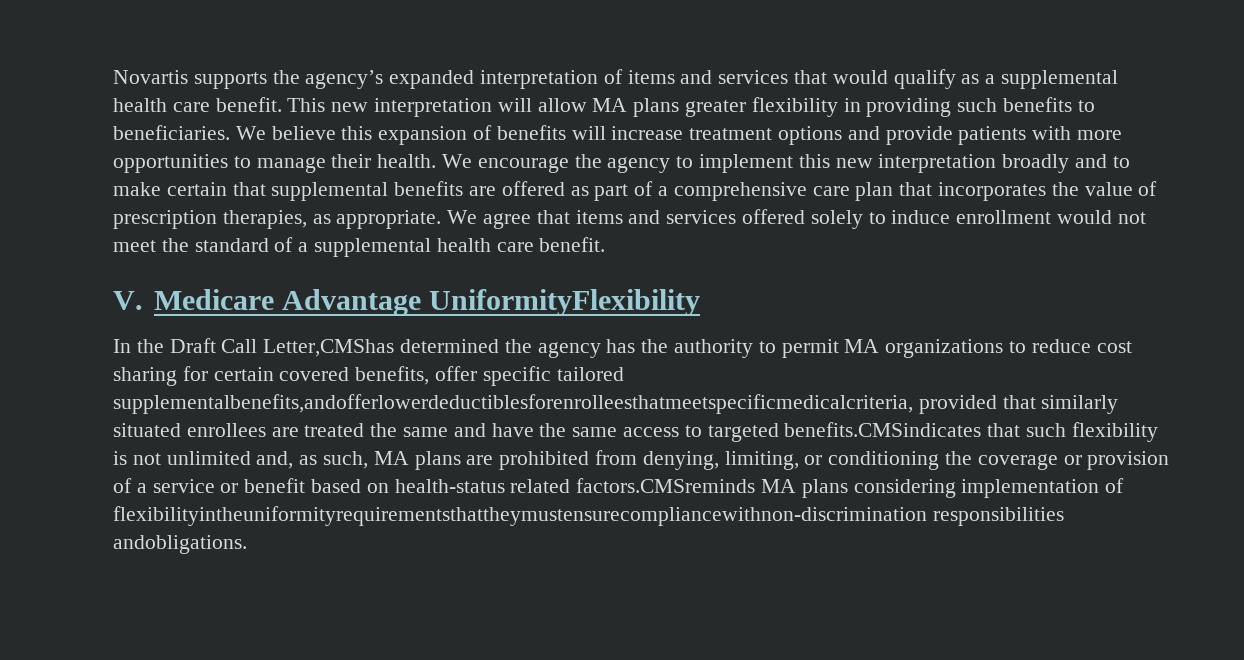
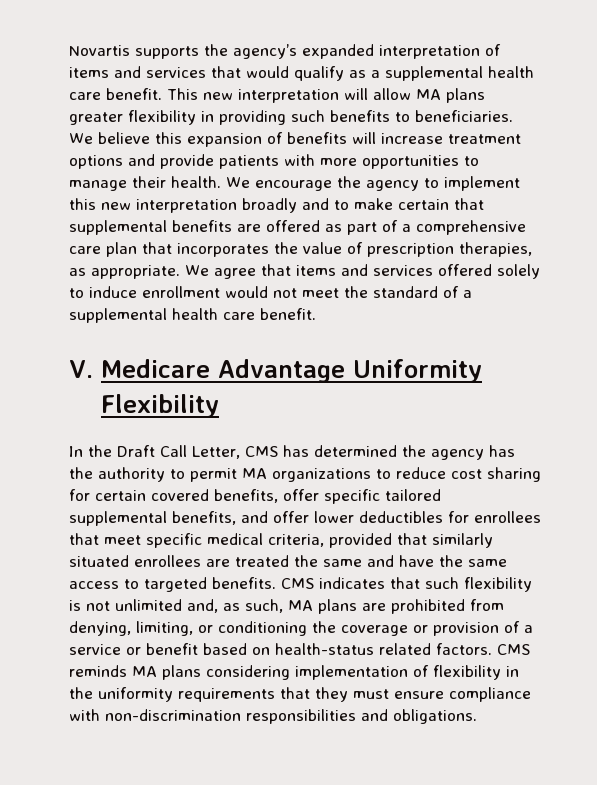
[428,289,700,316] UniformityFlexibility -> [353,359,483,383] [101,394,220,418] Uniformity Flexibility
[263,339,395,357] Letter,CMShas -> [192,445,309,459] Letter, CMS has
[113,394,913,414] supplementalbenefits,andofferlowerdeductiblesforenrolleesthatmeetspecificmedicalcriteria, -> [69,511,541,526] [69,533,324,548] supplemental benefits, and offer lower deductibles for enrollees that meet specific medical criteria,
[784,422,982,437] benefits.CMSindicates -> [212,577,385,589] benefits. CMS indicates
[576,478,756,493] factors.CMSreminds -> [436,643,530,655] [69,665,127,677] factors. CMS reminds
[113,506,1064,526] [113,535,247,554] flexibilityintheuniformityrequirementsthattheymustensurecompliancewithnon-discrimination responsibilities andobligations. -> [433,665,519,680] [69,687,531,702] [69,709,477,724] flexibility in the uniformity requirements that they must ensure compliance with non-discrimination responsibilities and obligations.

